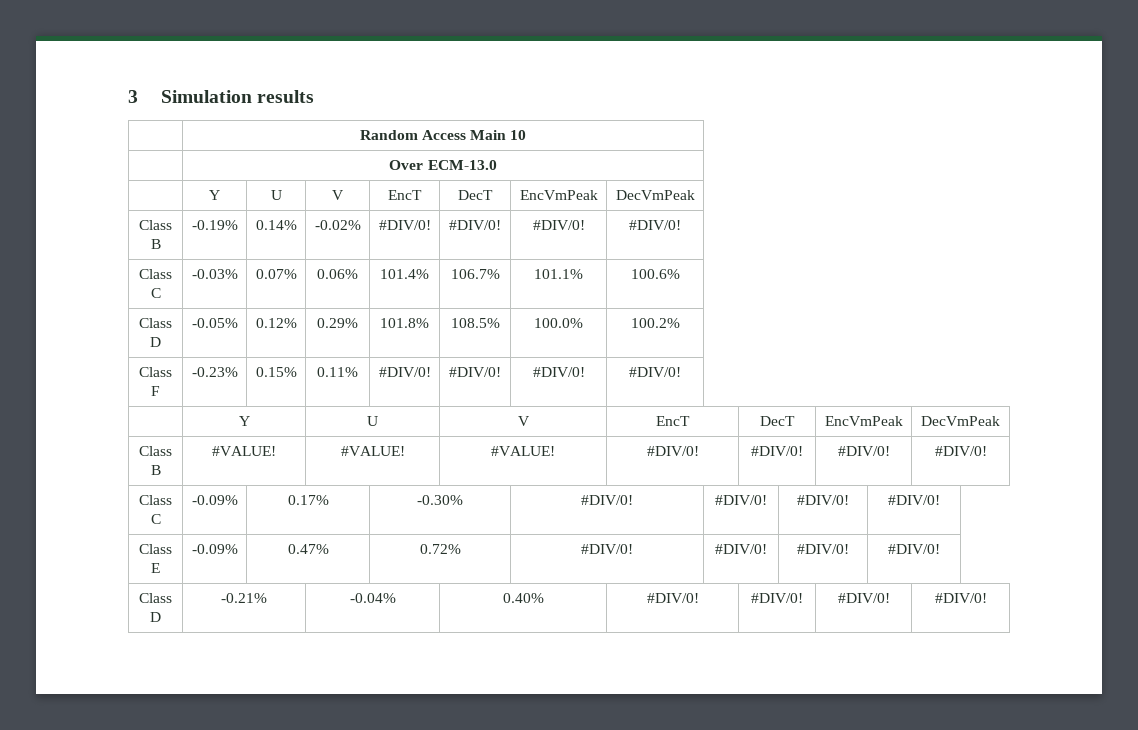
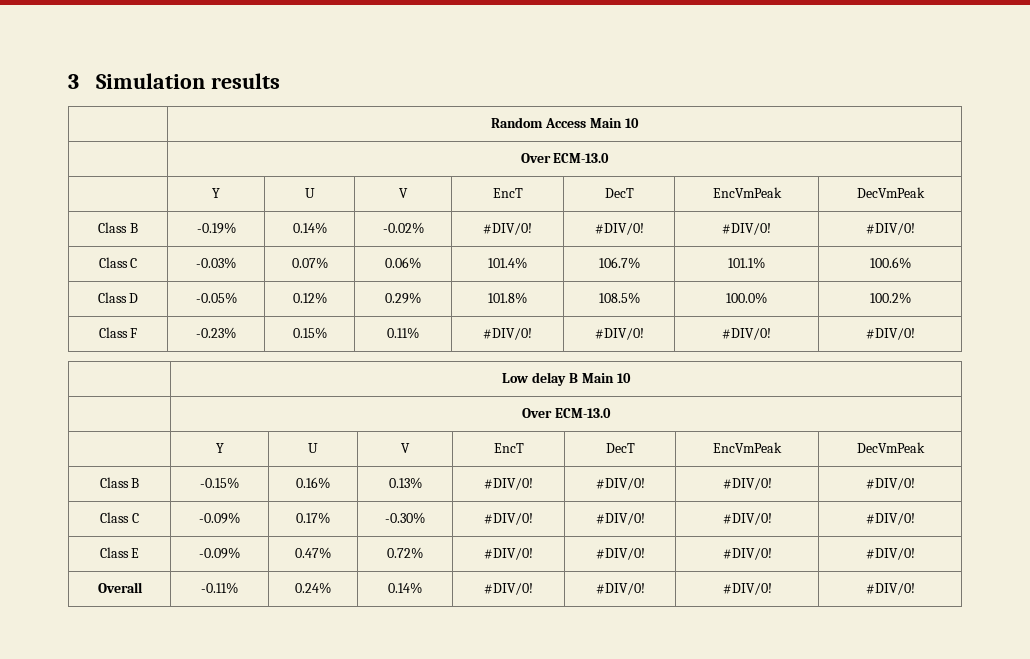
[238,416,250,426] [367,416,378,426] [517,416,530,426] [656,416,690,426] [760,416,795,426] [824,416,903,426] [921,416,1000,426] [139,446,172,456] [150,465,161,475] [212,446,276,456] [340,446,405,456] [491,446,555,456] // | Y | U | V | EncT | DecT | EncVmPeak | DecVmPeak // Class B | #VALUE! | #VALUE! | #VALUE! -> [502,372,631,386] [522,408,611,418] [215,443,224,453] [308,443,318,453] [401,443,410,453] [493,443,524,453] [605,443,635,453] [713,442,782,453] [856,442,925,453] [99,477,140,488] [200,477,239,489] [296,477,330,489] [388,477,422,489] // | Low delay B Main 10 // | Over ECM-13.0 // | Y | U | V | EncT | DecT | EncVmPeak | DecVmPeak // Class B | -0.15% | 0.16% | 0.13%
[139,593,172,603] [150,612,161,622] [221,593,267,603] [349,593,396,603] [502,593,544,603] Class D | -0.21% | -0.04% | 0.40% -> [97,582,143,593] [201,582,238,594] [295,582,331,594] [388,582,422,594] Overall | -0.11% | 0.24% | 0.14%

